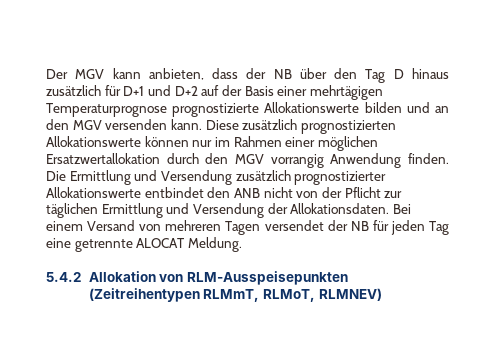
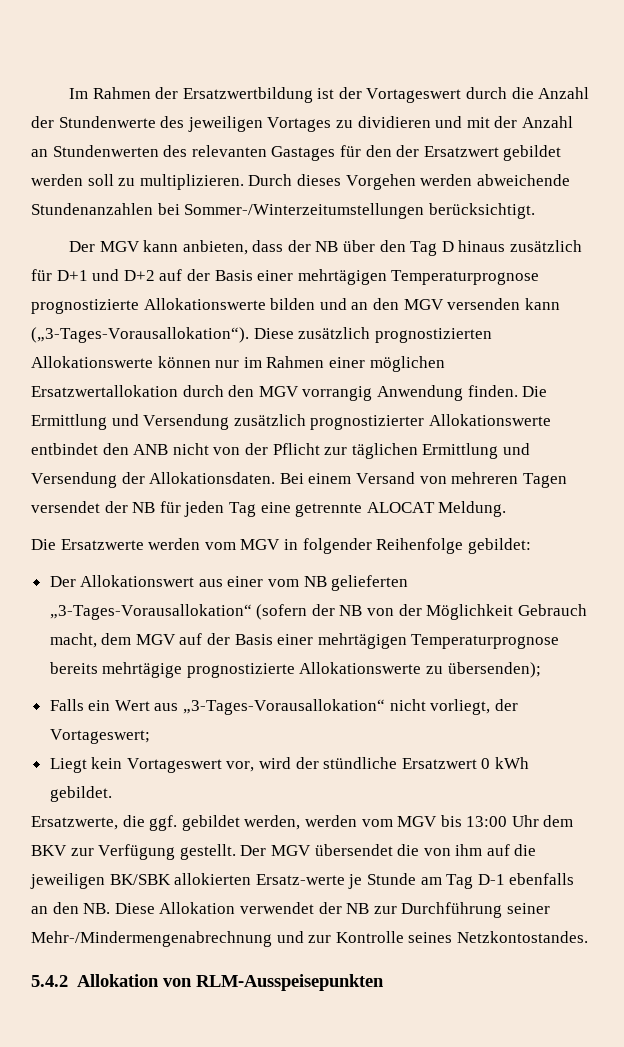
(46, 74) none -> [68,87,590,103] [31,116,573,132] [31,145,562,161] [31,174,570,190] [31,203,535,219] Im Rahmen der Ersatzwertbildung ist der Vortageswert durch die Anzahl der Stundenwerte des jeweiligen Vortages zu dividieren und mit der Anzahl an Stundenwerten des relevanten Gastages für den der Ersatzwert gebildet werden soll zu multiplizieren. Durch dieses Vorgehen werden abweichende Stundenanzahlen bei Sommer-/Winterzeitumstellungen berücksichtigt. //
[170,119,202,130] kann. -> [524,298,560,310] [31,327,249,343] kann („3-Tages-Vorausallokation“).
(242, 244) none -> [31,538,531,554] [49,575,409,591] [49,604,587,620] [49,633,560,649] [49,662,541,678] [49,699,518,715] [49,729,150,744] [49,757,530,773] [49,786,112,802] [31,815,574,831] [31,844,537,860] [30,873,575,889] [31,902,550,918] [31,931,588,947] // Die Ersatzwerte werden vom MGV in folgender Reihenfolge gebildet: // Der Allokationswert aus einer vom NB gelieferten „3-Tages-Vorausallokation“ (sofern der NB von der Möglichkeit Gebrauch macht, dem MGV auf der Basis einer mehrtägigen Temperaturprognose bereits mehrtägige prognostizierte Allokationswerte zu übersenden); // Falls ein Wert aus „3-Tages-Vorausallokation“ nicht vorliegt, der Vortageswert; // Liegt kein Vortageswert vor, wird der stündliche Ersatzwert 0 kWh gebildet. // Ersatzwerte, die ggf. gebildet werden, werden vom MGV bis 13:00 Uhr dem BKV zur Verfügung gestellt. Der MGV übersendet die von ihm auf die jeweiligen BK/SBK allokierten Ersatz-werte je Stunde am Tag D-1 ebenfalls an den NB. Diese Allokation verwendet der NB zur Durchführung seiner Mehr-/Mindermengenabrechnung und zur Kontrolle seines Netzkontostandes.
[88,288,382,302] (Zeitreihentypen RLMmT, RLMoT, RLMNEV) -> (384, 982) none

